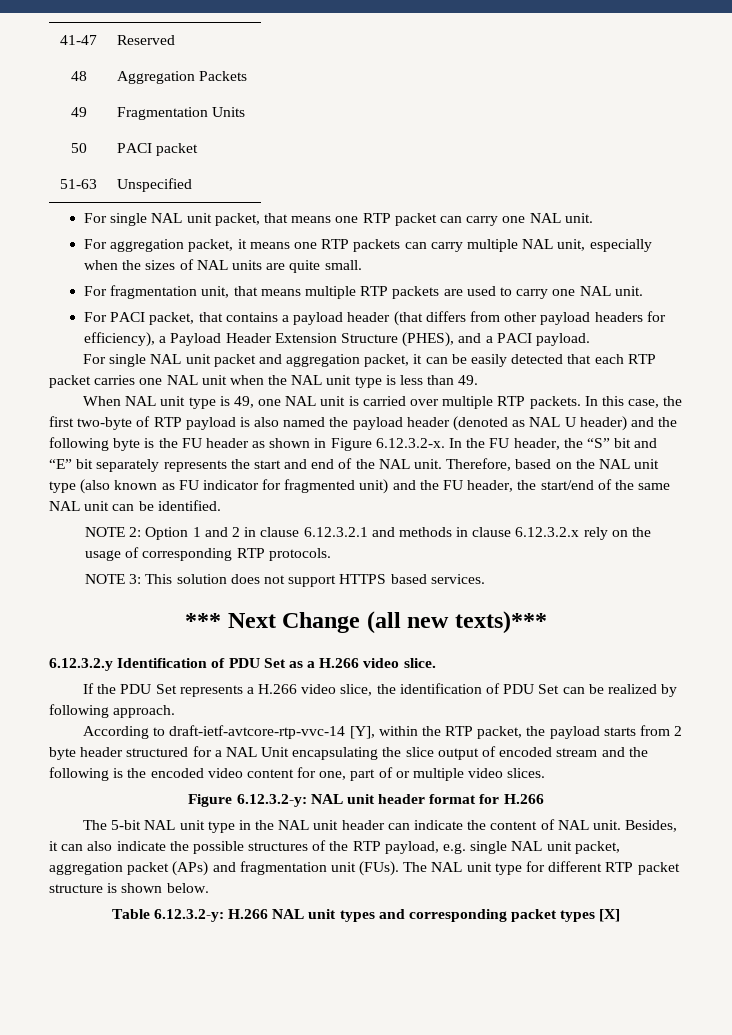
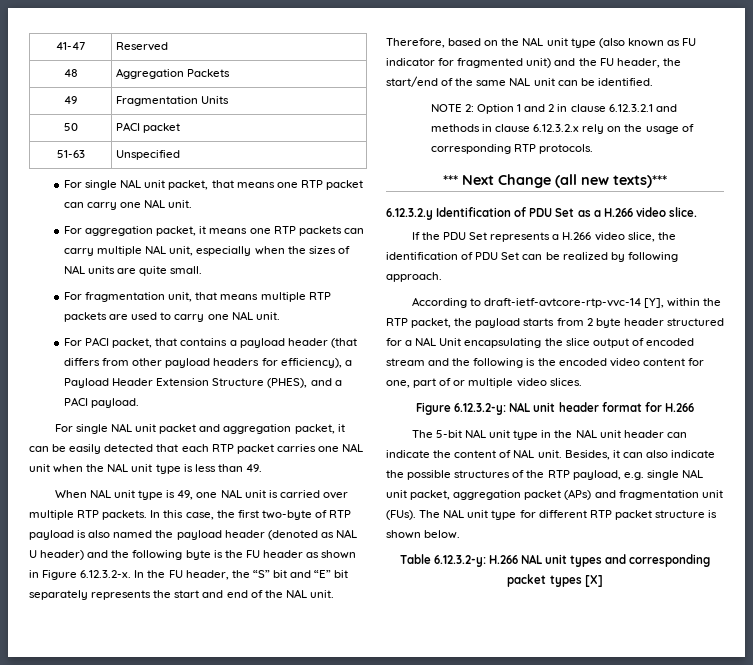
[85,574,485,587] // NOTE 3: This solution does not support HTTPS based services. -> (593, 149) none

